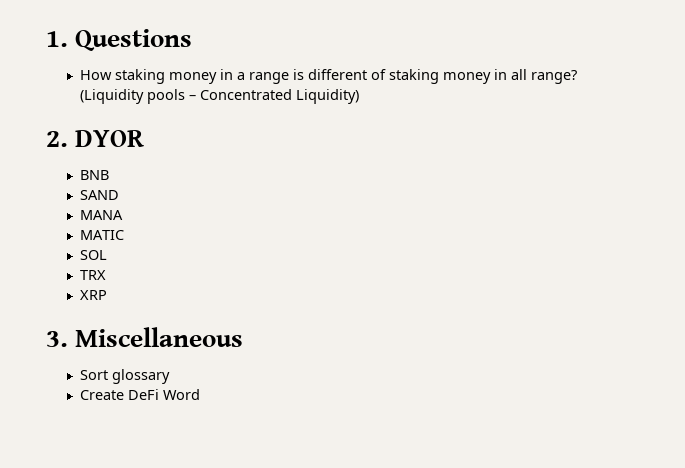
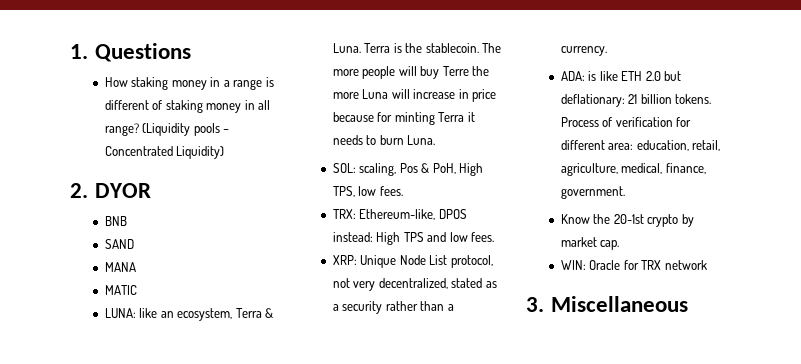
[80,250,108,260] SOL // -> [104,308,274,321] [332,43,502,53] [332,66,490,79] [332,89,497,102] [332,112,475,125] [332,135,436,145] [332,163,484,176] [332,186,403,197] [332,209,467,220] [332,232,495,245] [332,255,493,268] [332,278,497,291] [332,301,454,314] [560,46,607,56] [560,71,682,81] [560,94,712,107] [560,117,692,127] [560,140,721,151] [560,163,706,176] [560,186,625,199] [560,214,694,227] [560,237,620,250] [560,260,639,270] LUNA: like an ecosystem, Terra & Luna. Terra is the stablecoin. The more people will buy Terre the more Luna will increase in price because for minting Terra it needs to burn Luna. // SOL: scaling, Pos & PoH, High TPS, low fees. // TRX: Ethereum-like, DPOS instead: High TPS and low fees. // XRP: Unique Node List protocol, not very decentralized, stated as a security rather than a currency. // ADA: is like ETH 2.0 but deflationary: 21 billion tokens. Process of verification for different area: education, retail, agriculture, medical, finance, government. // Know the 20-1st crypto by market cap. // WIN: Oracle for
[80,290,108,300] // XRP -> [664,260,707,270] network
[80,369,171,384] [80,389,201,400] // Sort glossary // Create DeFi Word -> (688, 304) none

